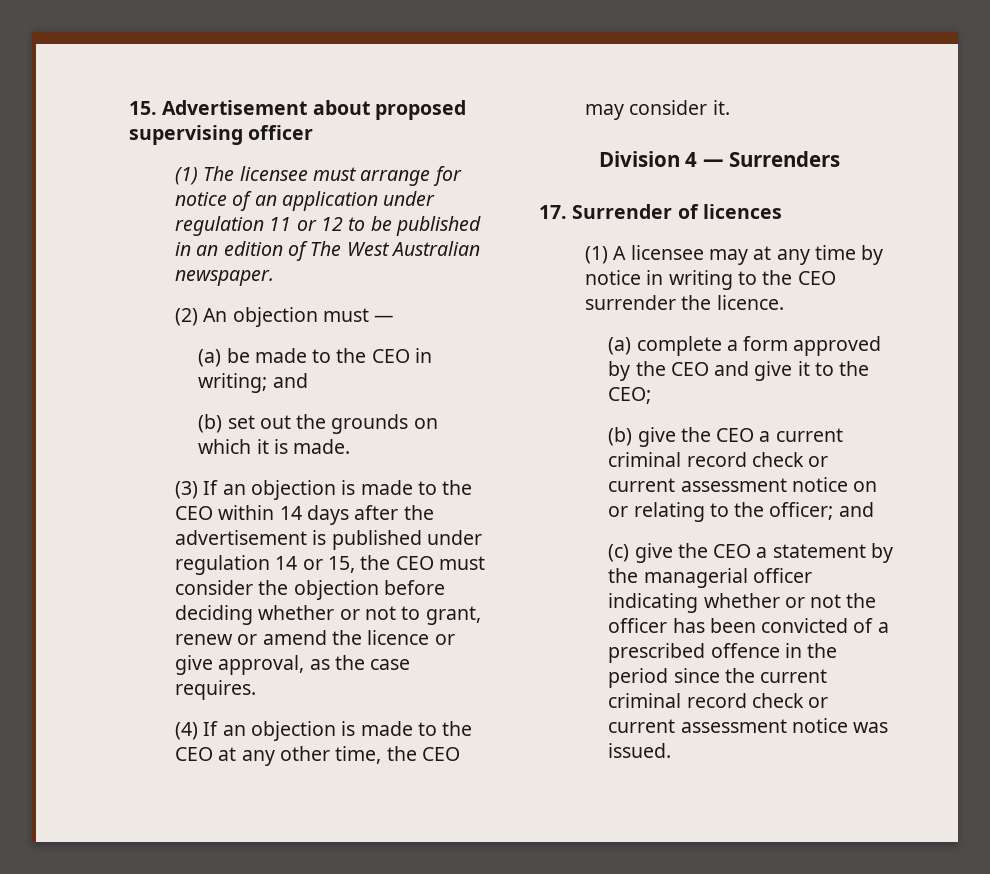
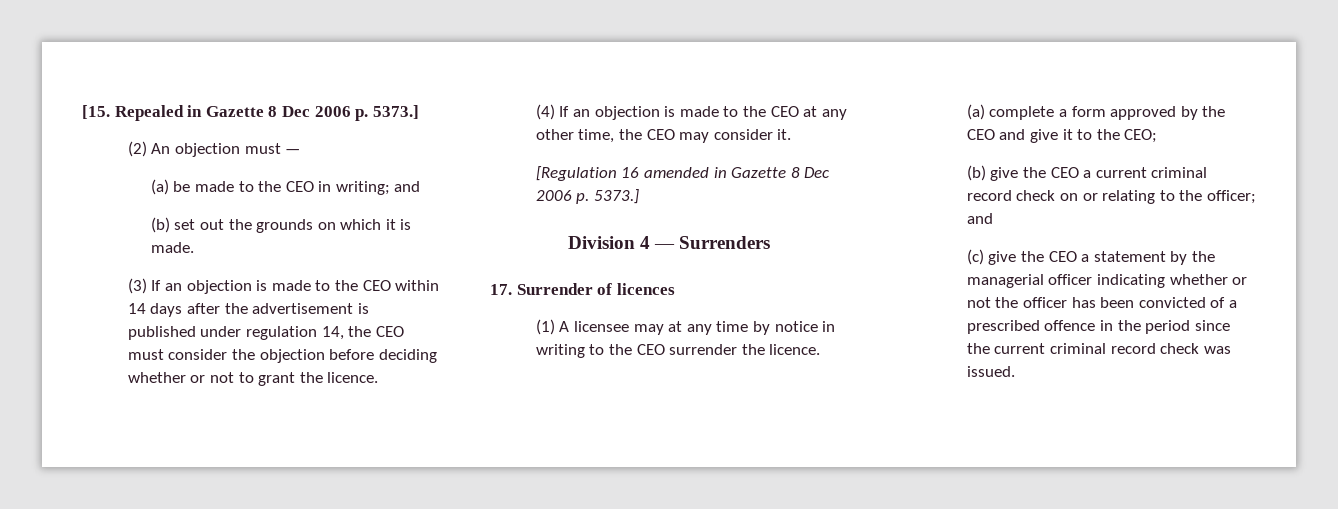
[129,100,466,120] [129,125,314,145] [175,166,462,186] [175,191,436,211] [175,216,481,236] [175,241,480,261] [175,269,275,286] 15. Advertisement about proposed supervising officer // (1) The licensee must arrange for notice of an application under regulation 11 or 12 to be published in an edition of The West Australian newspaper. -> [82,105,419,121] [15. Repealed in Gazette 8 Dec 2006 p. 5373.]
[275,556,355,573] 14 or 15, -> [321,326,344,340] 14,
[425,606,481,625] [175,630,455,645] [175,655,411,675] [175,680,257,700] grant, renew or amend the licence or give approval, as the case requires. -> [258,372,379,386] grant the licence.
(730, 107) none -> [535,166,831,181] [535,189,640,204] // [Regulation 16 amended in Gazette 8 Dec 2006 p. 5373.]
[808,456,829,467] [608,477,848,492] or current assessment notice -> (1056, 195) none
[808,697,829,708] [608,718,848,733] or current assessment notice -> (1200, 348) none

